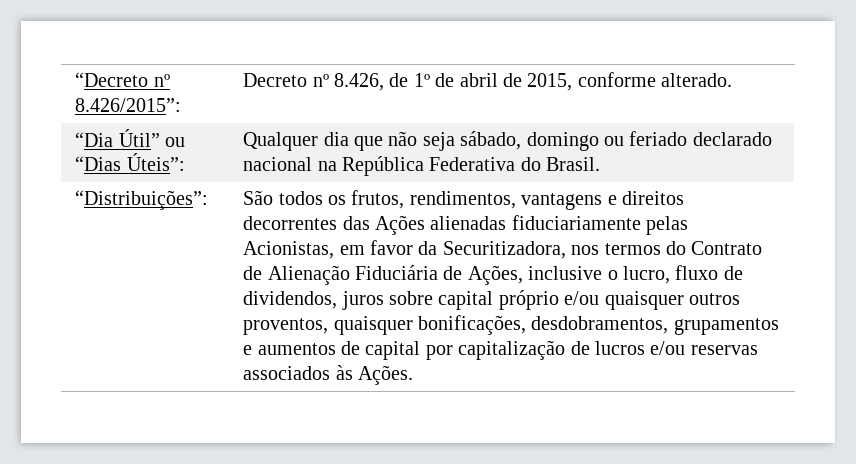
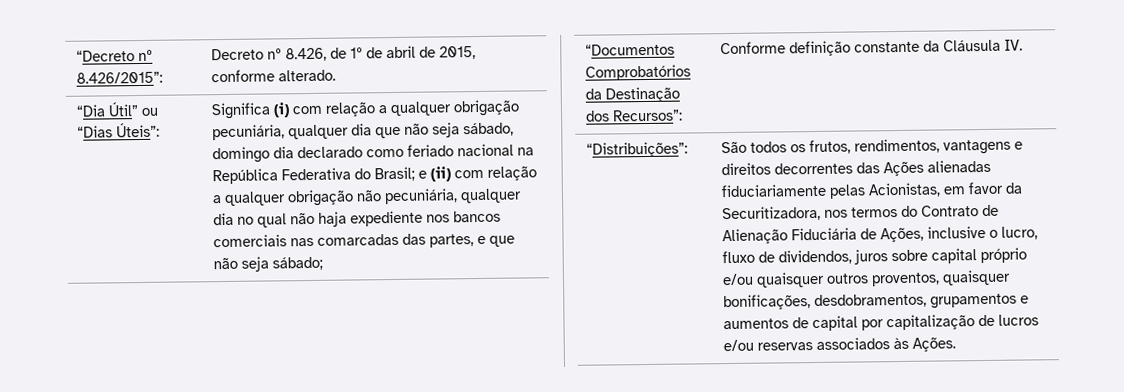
[243,132,319,151] Qualquer -> [210,99,520,120] [211,124,349,141] Significa (i) com relação a qualquer obrigação pecuniária, qualquer
[603,131,772,146] ou feriado declarado -> [272,144,454,159] dia declarado como feriado
[546,157,601,171] Brasil. -> [373,166,537,182] [211,188,522,207] [212,210,501,228] [212,233,515,248] [212,256,323,272] [584,43,675,56] [584,64,691,81] [584,86,680,103] [584,109,683,122] [719,39,1023,57] Brasil; e (ii) com relação a qualquer obrigação não pecuniária, qualquer dia no qual não haja expediente nos bancos comerciais nas comarcadas das partes, e que não seja sábado; // “Documentos Comprobatórios da Destinação dos Recursos”: | Conforme definição constante da Cláusula IV.

